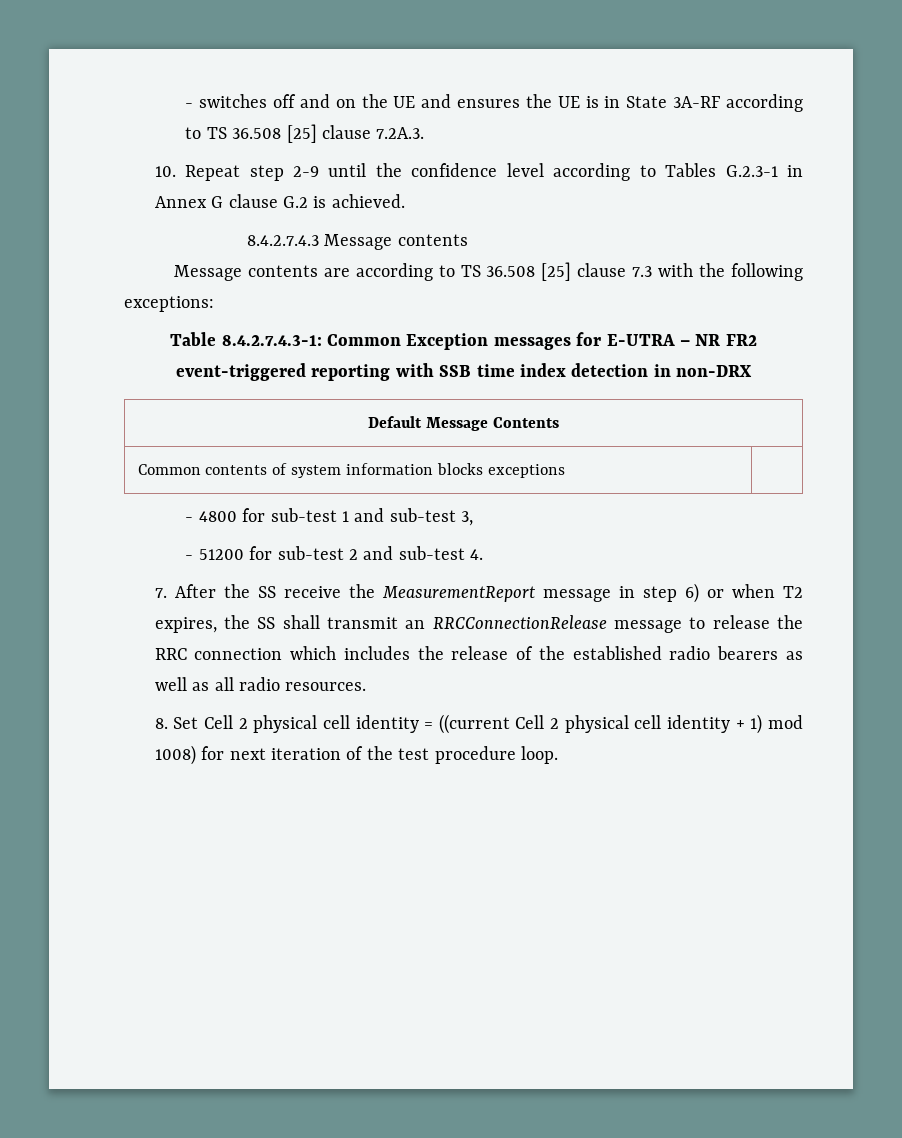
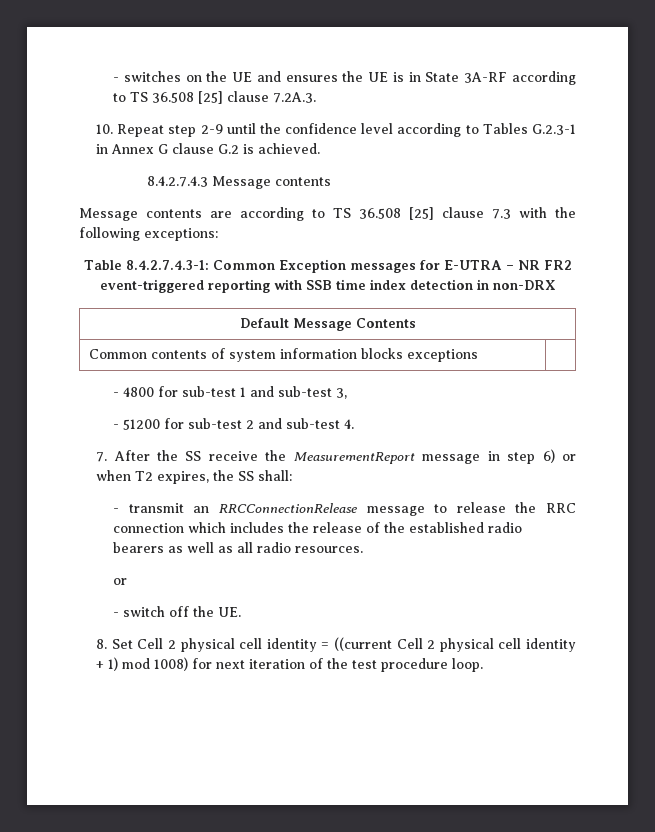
[273,94,330,108] off and -> (181, 76) none
[282,615,320,629] shall -> [258,470,293,481] [113,508,120,513] shall: // -
(367, 686) none -> [113,578,128,585] [113,606,242,617] // or // - switch off the UE.

